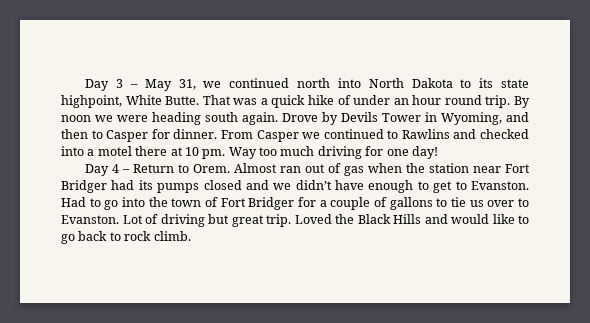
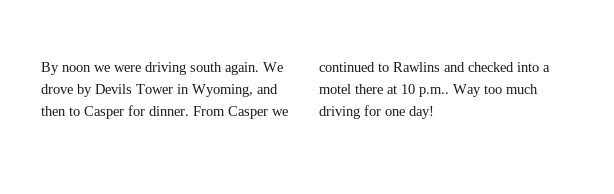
[85,78,529,91] [61,95,511,108] Day 3 – May 31, we continued north into North Dakota to its state highpoint, White Butte. That was a quick hike of under an hour round trip. -> (41, 68) none
[152,112,201,125] heading -> [145,62,186,75] driving
[282,113,318,122] Drove -> [263,62,283,72] [41,84,73,94] We drove
[202,149,226,159] pm. -> [419,87,449,97] p.m..
[85,163,530,176] [61,180,529,193] [61,197,530,210] [61,214,529,227] [61,231,191,244] // Day 4 – Return to Orem. Almost ran out of gas when the station near Fort Bridger had its pumps closed and we didn’t have enough to get to Evanston. Had to go into the town of Fort Bridger for a couple of gallons to tie us over to Evanston. Lot of driving but great trip. Loved the Black Hills and would like to go back to rock climb. -> (434, 112) none

